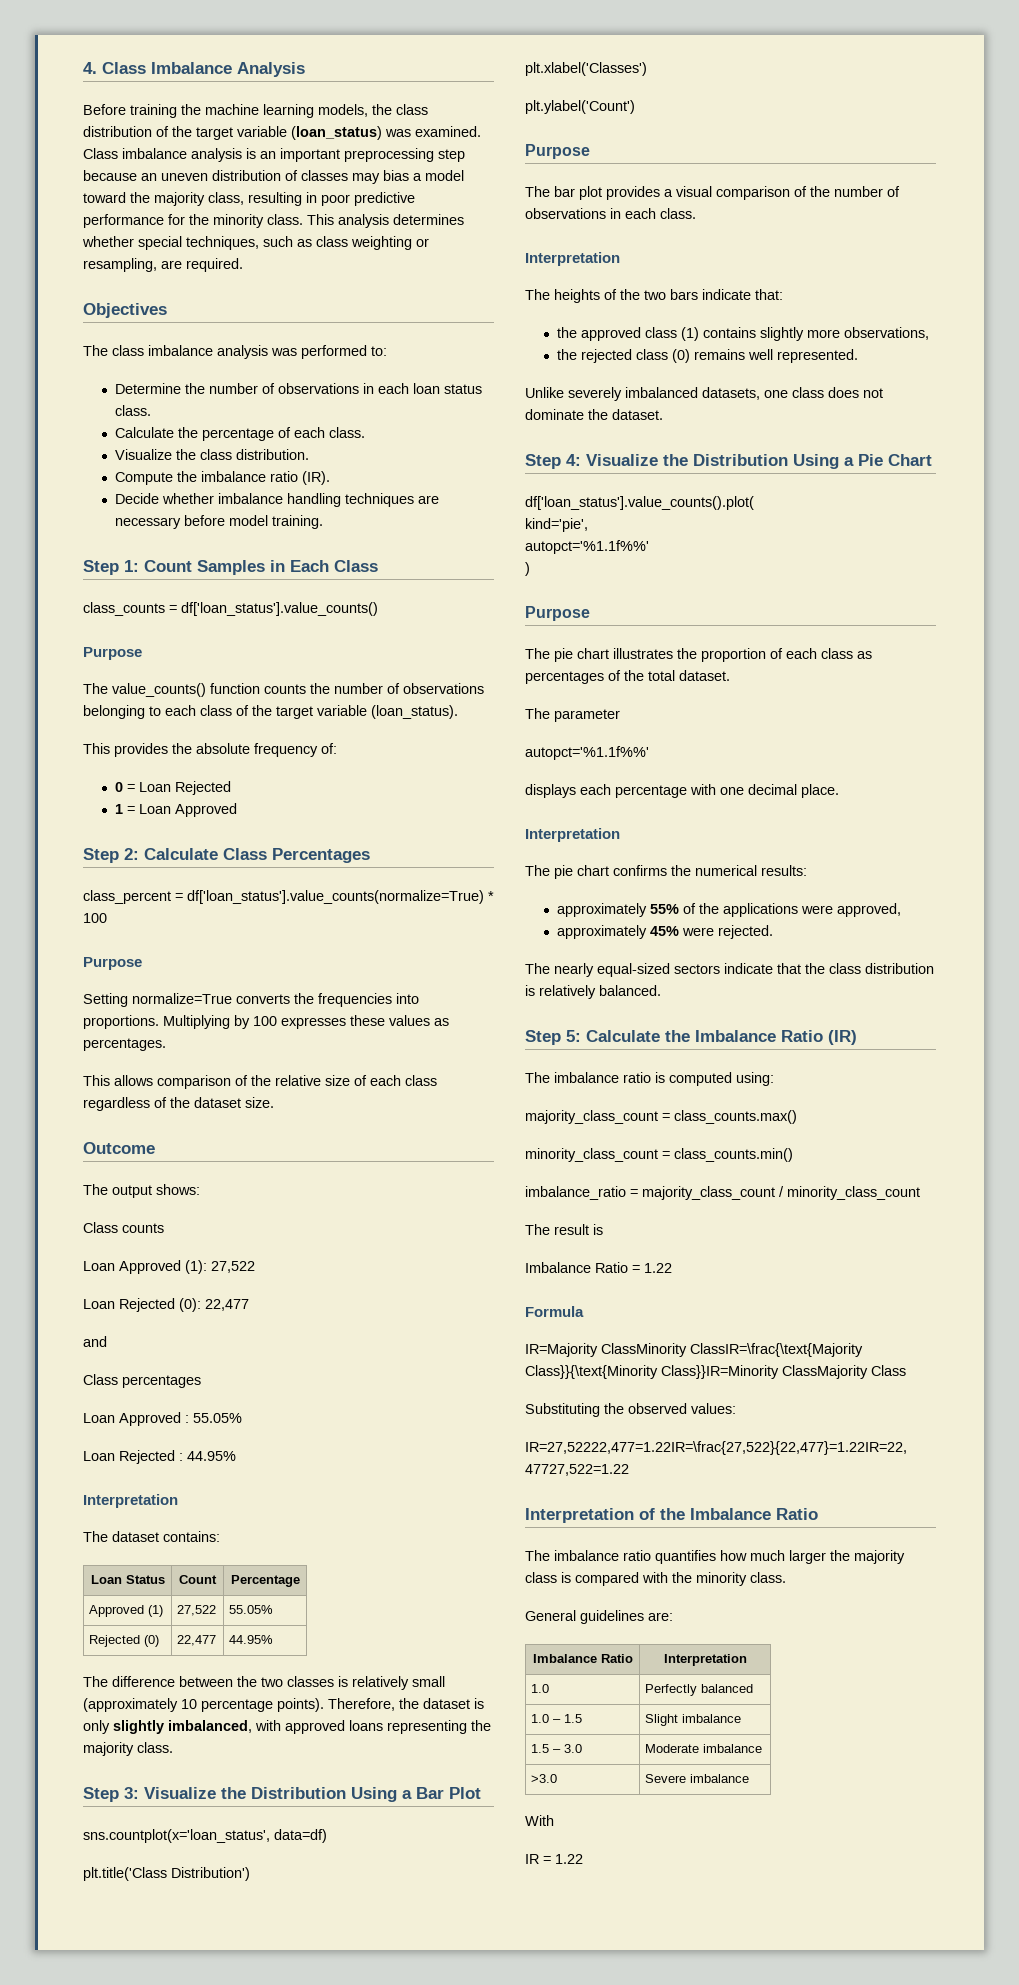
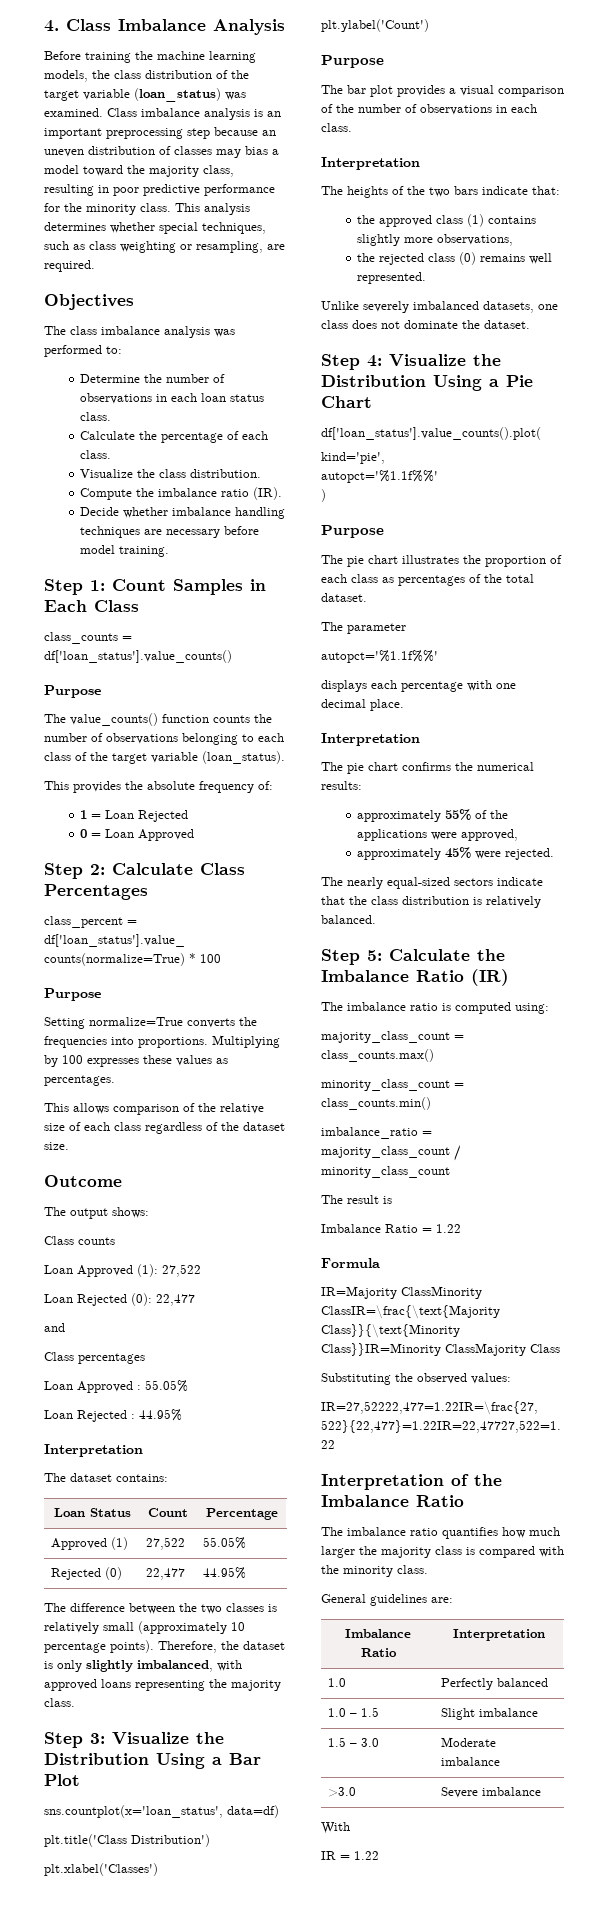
[115,782,124,792] 0 -> [80,810,88,819] 1
[115,804,124,814] 1 -> [80,829,88,838] 0

